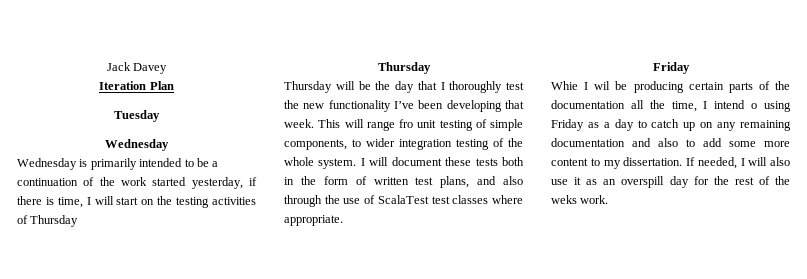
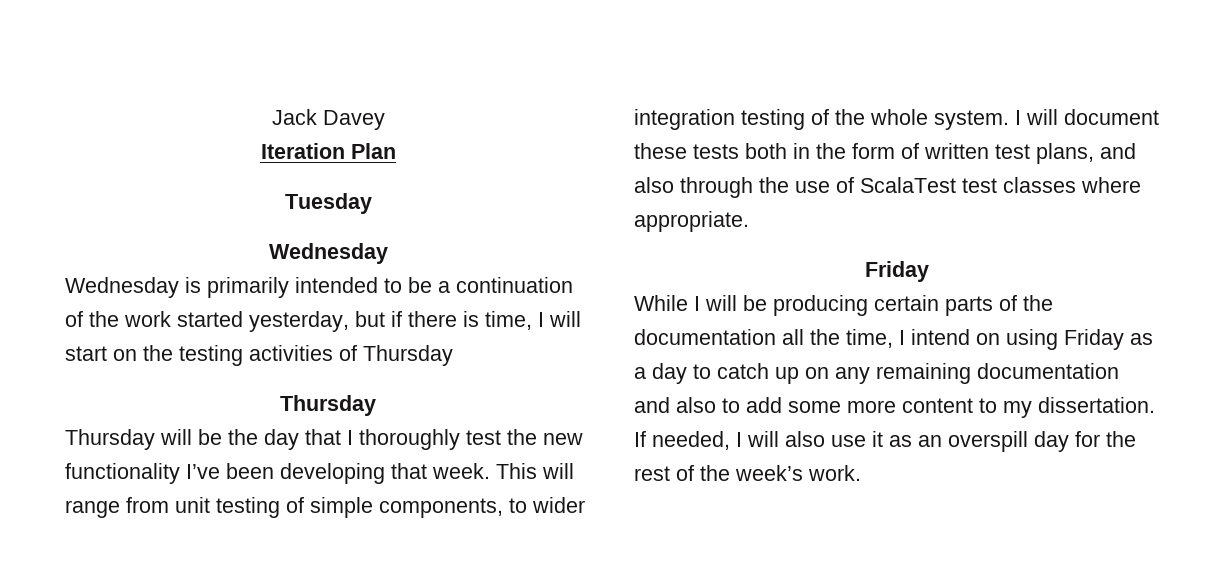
(243, 183) none -> [355,311,385,327] but
[399,119,413,128] fro -> [126,497,169,513] from
[551,81,611,90] Whie I wil -> [634,295,737,311] While I will
[751,103,758,109] o -> [976,333,1000,345] on
[551,195,577,204] weks -> [735,465,803,481] week’s

